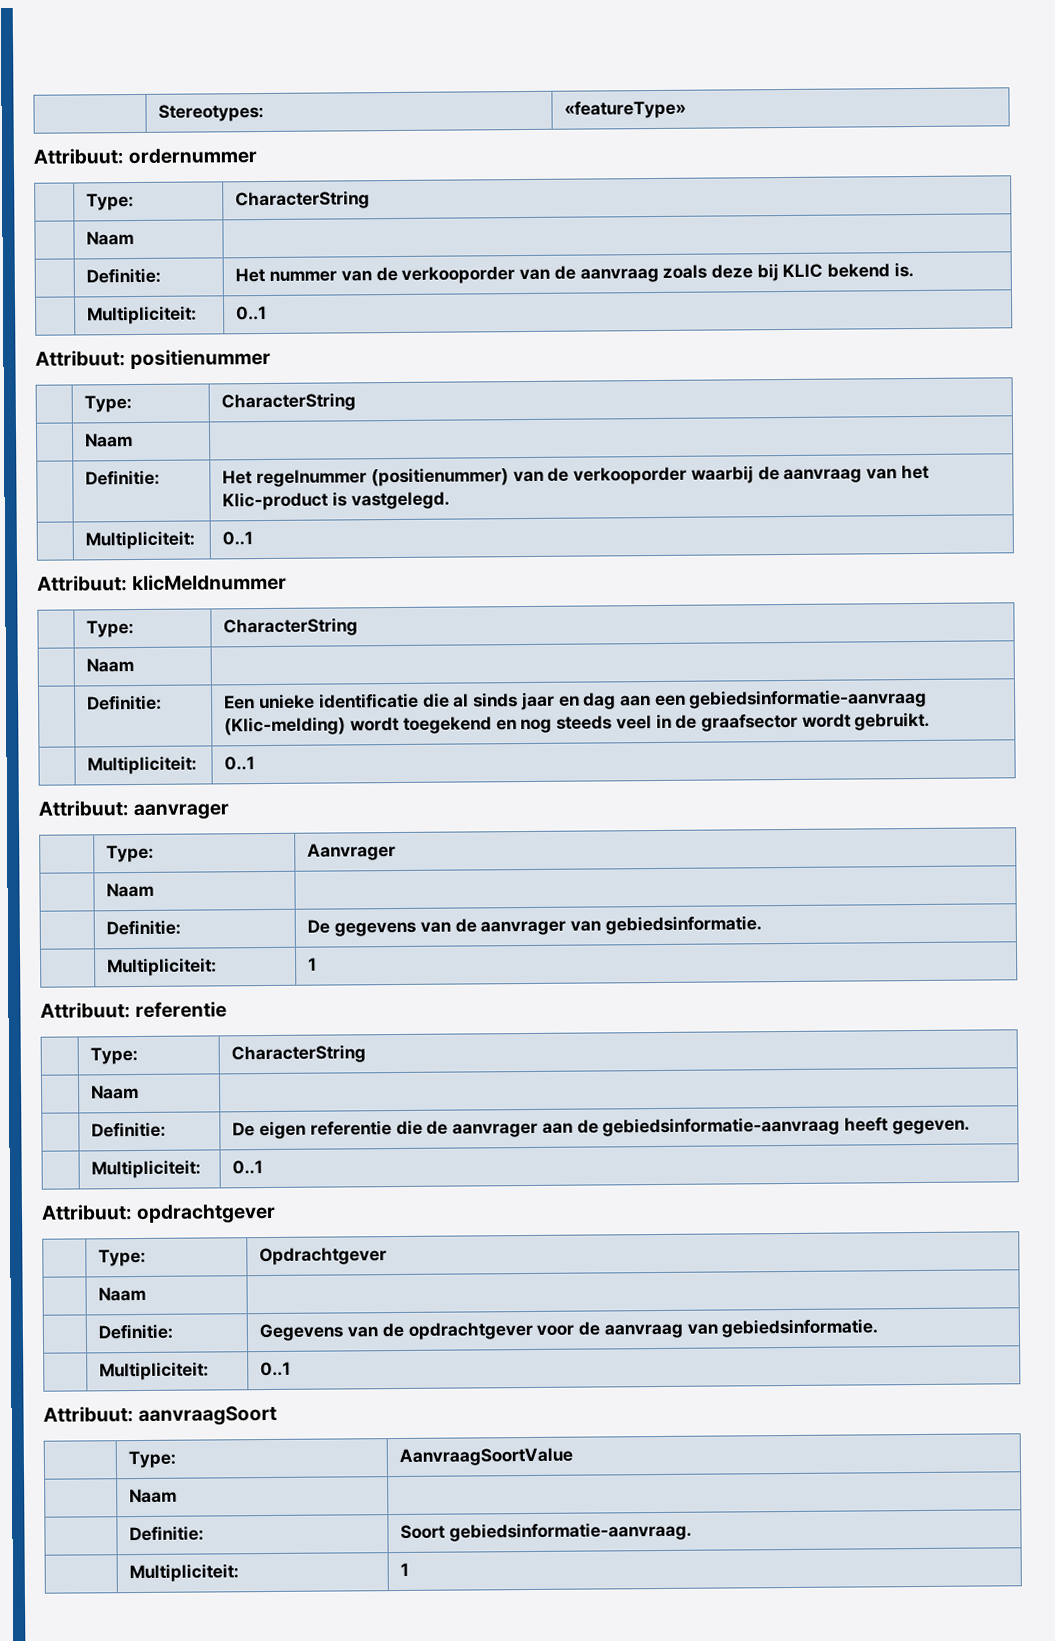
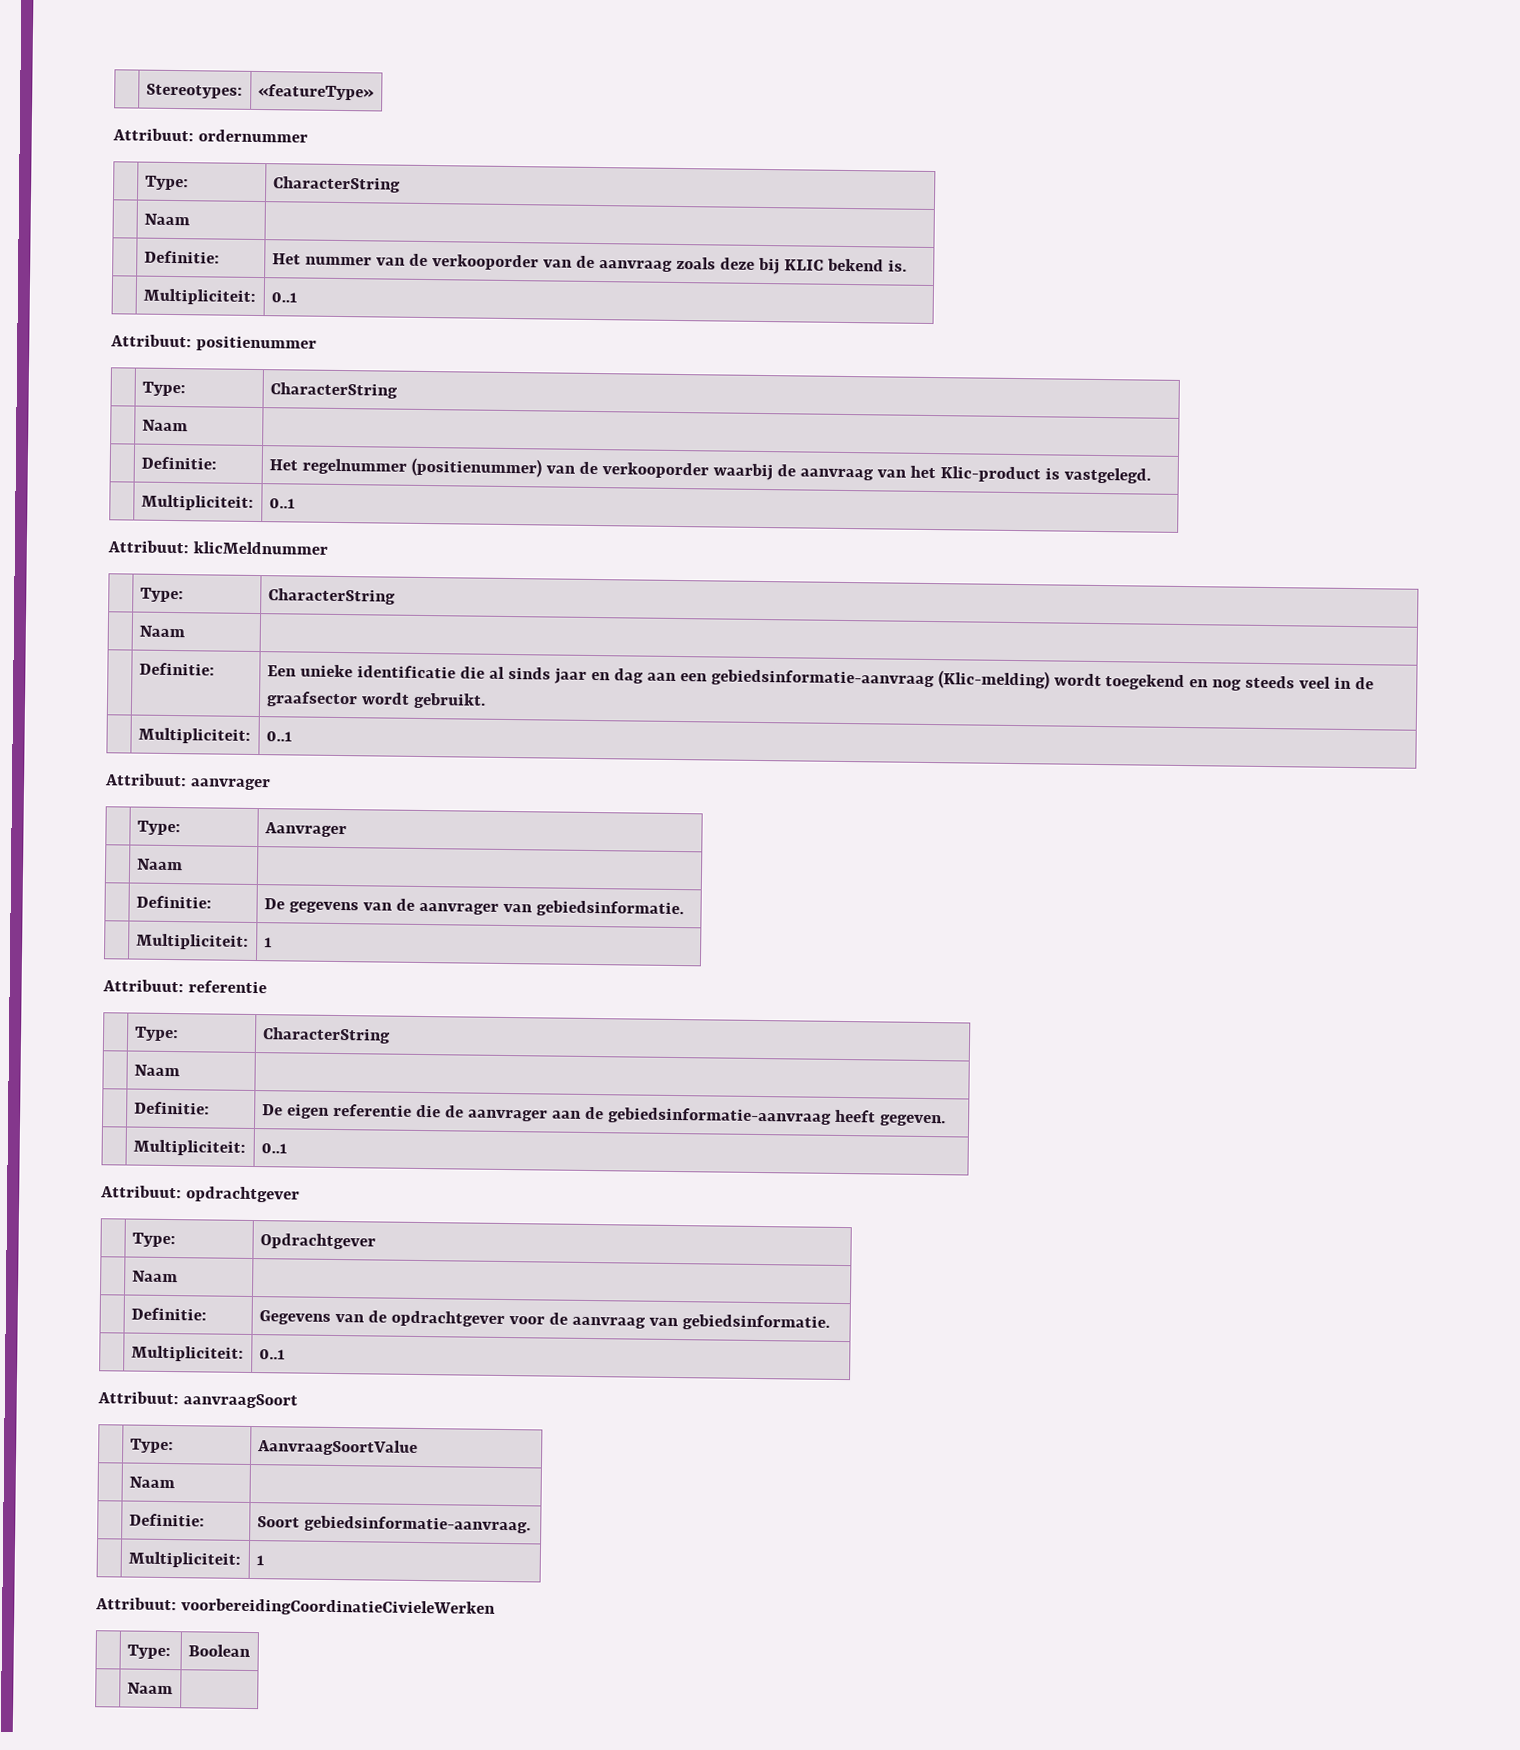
(410, 1569) none -> [95,1597,496,1617] [126,1644,171,1660] [187,1644,251,1658] [126,1682,173,1695] // Attribuut: voorbereidingCoordinatieCivieleWerken // | Type: | Boolean // | Naam |

